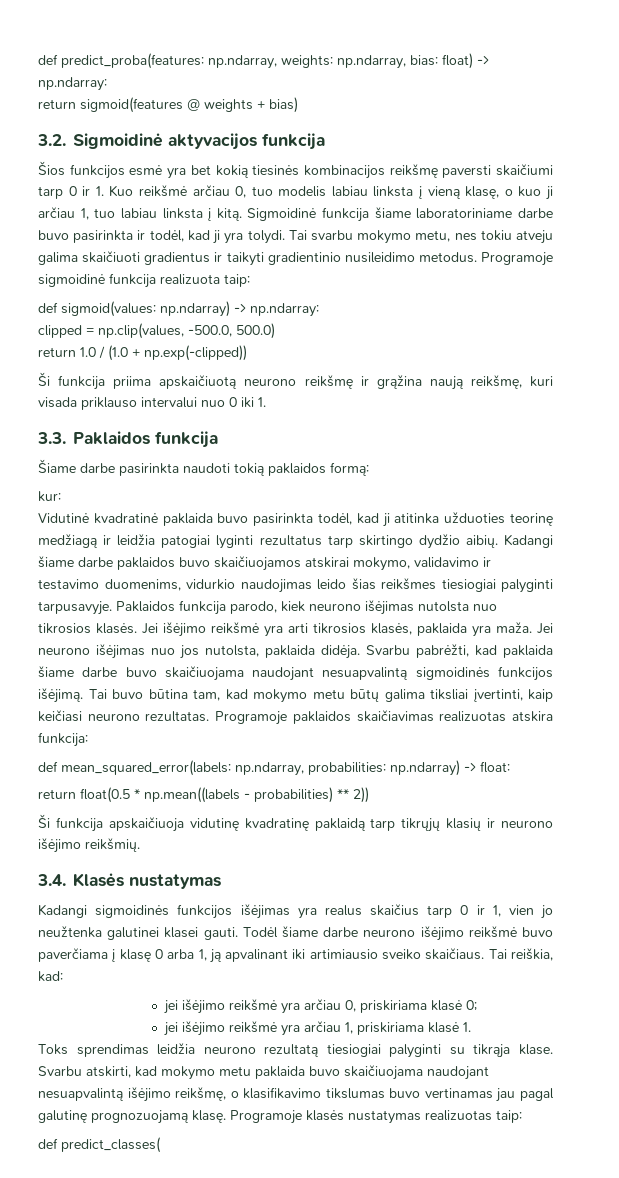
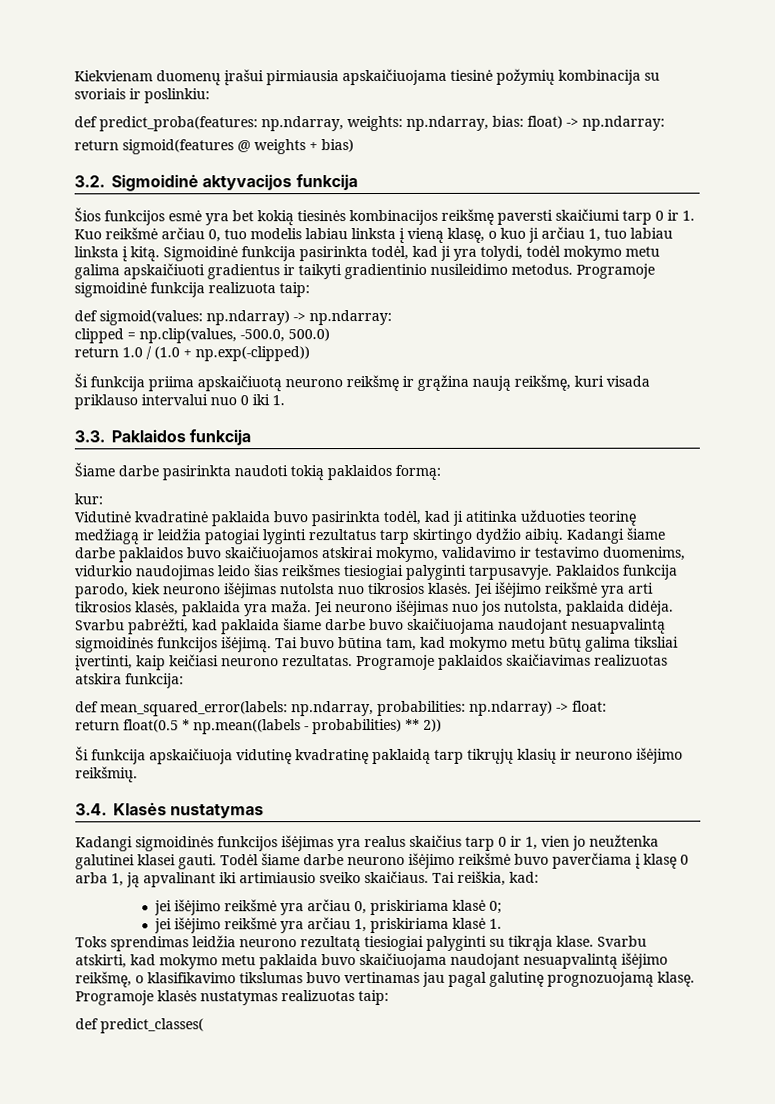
(38, 59) none -> [74,68,660,86] [74,88,210,104] Kiekvienam duomenų įrašui pirmiausia apskaičiuojama tiesinė požymių kombinacija su svoriais ir poslinkiu: //
[374,207,553,219] [38,230,554,244] [38,251,141,265] šiame laboratoriniame darbe buvo pasirinkta ir todėl, kad ji yra tolydi. Tai svarbu mokymo metu, nes tokiu atveju galima skaičiuoti -> [299,245,660,262] [74,263,205,280] pasirinkta todėl, kad ji yra tolydi, todėl mokymo metu galima apskaičiuoti

